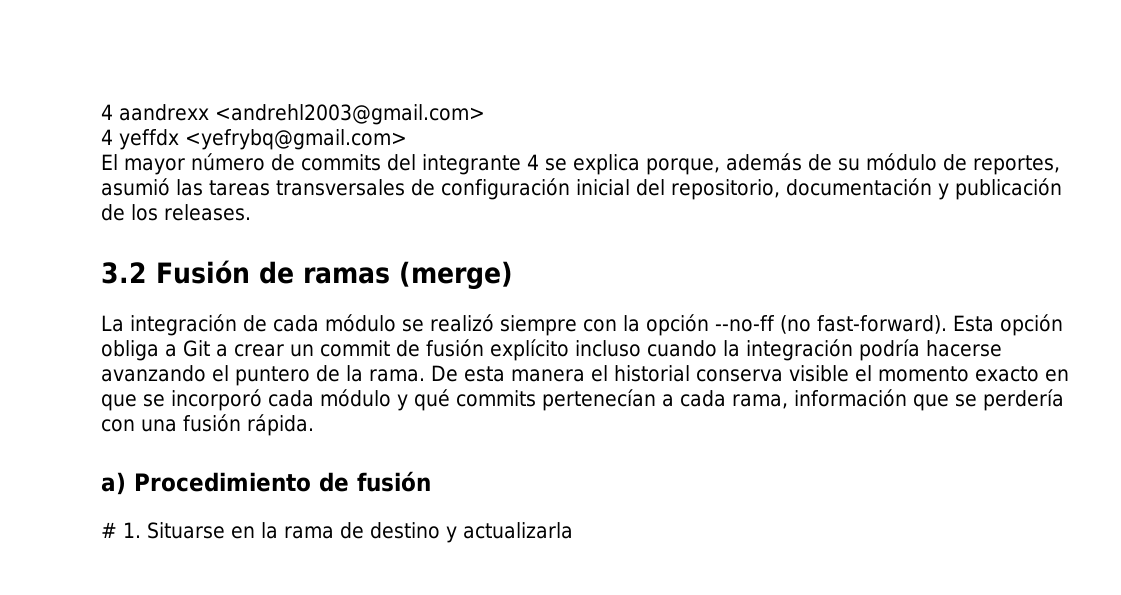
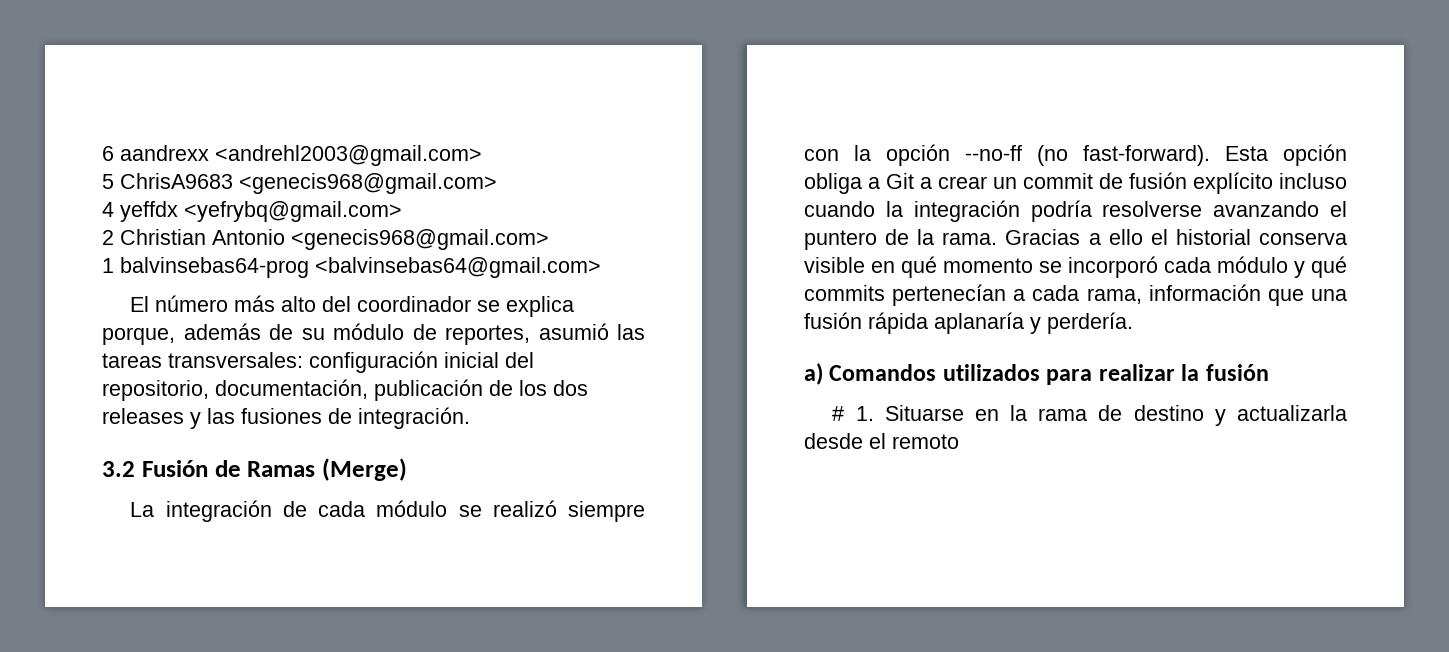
[101,104,113,120] 4 -> [102,146,114,161] 6
(485, 114) none -> [102,173,497,194] // 5 ChrisA9683 <genecis968@gmail.com>
[101,153,539,175] El mayor número de commits del integrante 4 -> [102,229,549,250] [102,257,601,278] [130,295,472,312] 2 Christian Antonio <genecis968@gmail.com> // 1 balvinsebas64-prog <balvinsebas64@gmail.com> // El número más alto del coordinador
[276,179,435,196] transversales de -> [168,352,303,368] transversales:
[786,178,949,200] documentación y -> [215,379,368,399] documentación,
[164,204,251,221] releases. -> [553,380,588,396] [102,407,470,429] dos releases y las fusiones de integración.
[302,261,513,290] ramas (merge) -> [247,458,407,481] Ramas (Merge)
[926,340,1002,357] hacerse -> [1102,201,1203,217] resolverse
[431,365,585,382] De esta manera -> [1005,229,1143,245] Gracias a ello
[855,365,1069,382] [101,394,137,411] el momento exacto en que -> [871,256,1033,278] en qué momento
[955,389,1064,411] [101,414,314,436] [101,472,349,495] se perdería con una fusión rápida. // a) Procedimiento de -> [1311,289,1347,301] [804,312,1133,334] [804,363,1200,385] una fusión rápida aplanaría y perdería. // a) Comandos utilizados para realizar la
(573, 530) none -> [804,433,959,449] desde el remoto

